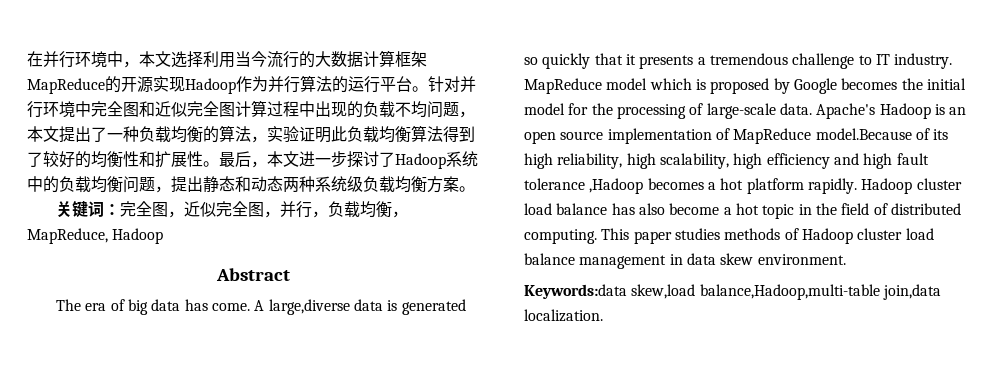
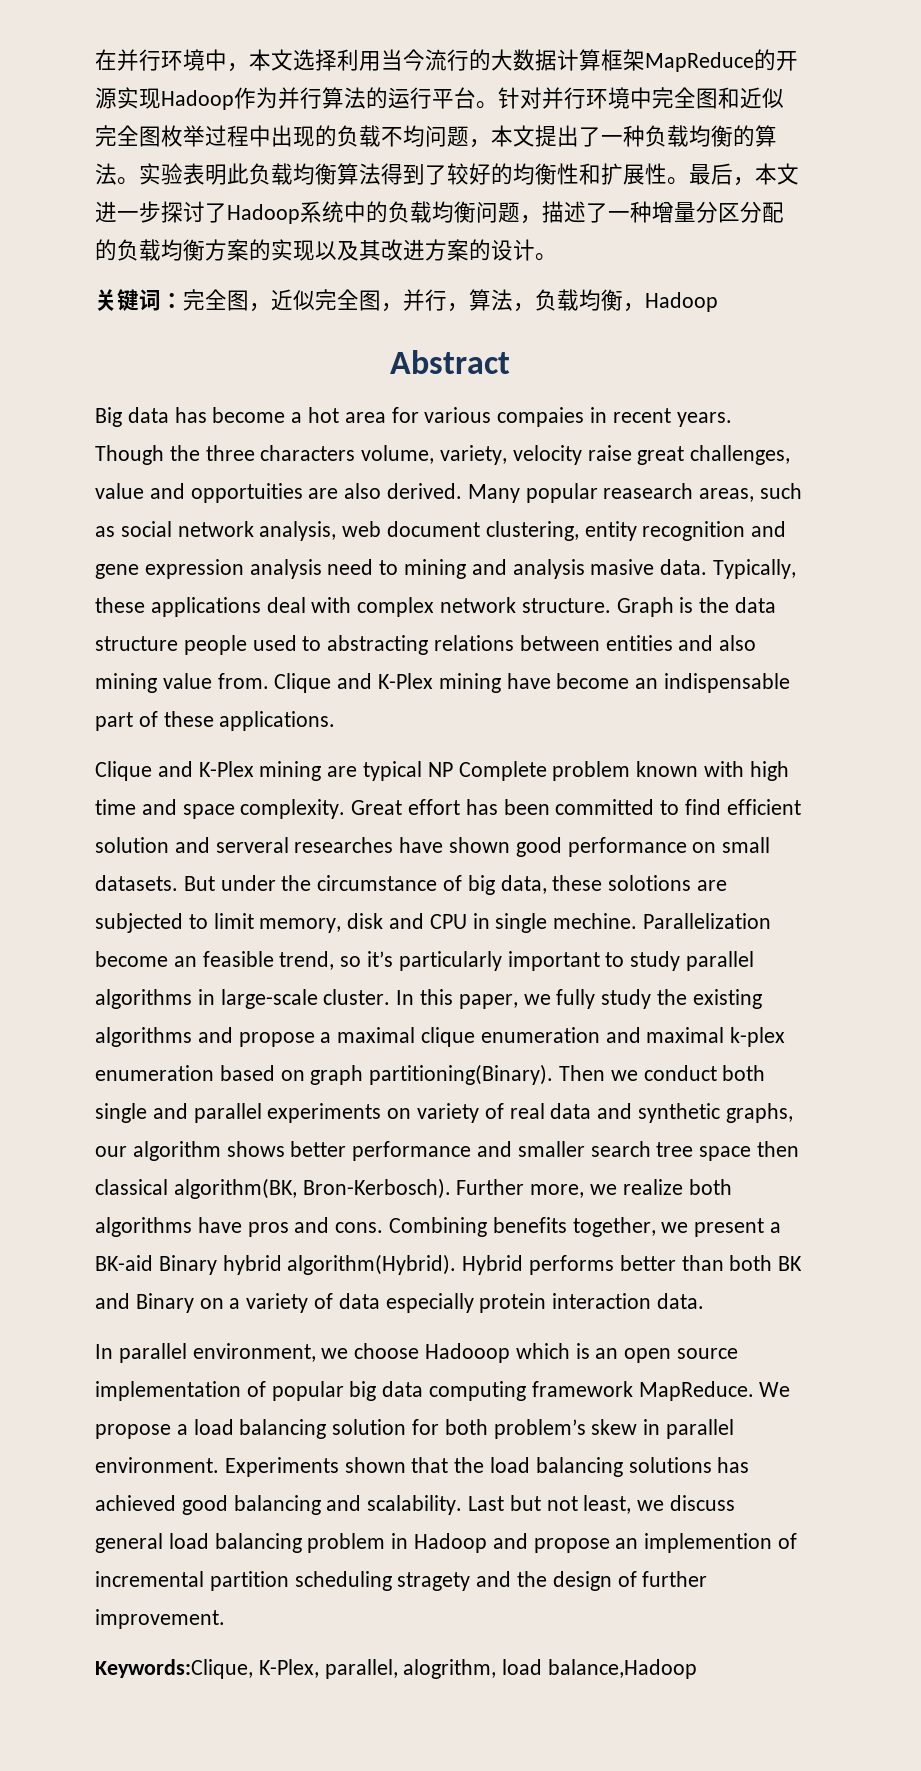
[235,100,267,117] 计算 -> [161,125,205,147] 枚举
[251,126,315,143] ，实验证 -> [117,163,205,185] 。实验表
[171,176,459,193] 提出静态和动态两种系统级负载均衡方案 -> [542,201,784,223] [95,239,535,261] 描述了一种增量分区分配的负载均衡方案的实现以及其改进方案的设计
(328, 214) none -> [469,289,535,312] 算法，
[27,228,108,244] MapReduce, -> (645, 307) none
[55,299,466,315] [524,53,953,69] [524,78,966,94] [524,103,931,119] The era of big data has come. A large,diverse data is generated so quickly that it presents a tremendous challenge to IT industry. MapReduce model which is proposed by Google becomes the initial model for the processing of large-scale data. Apache's Hadoop -> [95,407,732,427] [95,445,791,465] [95,483,803,503] [95,521,787,541] [95,559,797,579] [95,597,777,617] [95,635,757,655] [95,673,791,693] [95,711,336,731] [95,761,789,781] [95,799,801,819] [95,837,771,857] [95,875,728,895] [95,913,772,933] [95,951,755,971] [95,989,762,1009] [95,1027,786,1047] [95,1064,766,1085] [95,1103,793,1123] [95,1141,800,1161] [95,1178,732,1199] [95,1217,782,1237] [95,1254,803,1275] [95,1293,705,1313] [95,1343,570,1363] Big data has become a hot area for various compaies in recent years. Though the three characters volume, variety, velocity raise great challenges, value and opportuities are also derived. Many popular reasearch areas, such as social network analysis, web document clustering, entity recognition and gene expression analysis need to mining and analysis masive data. Typically, these applications deal with complex network structure. Graph is the data structure people used to abstracting relations between entities and also mining value from. Clique and K-Plex mining have become an indispensable part of these applications. // Clique and K-Plex mining are typical NP Complete problem known with high time and space complexity. Great effort has been committed to find efficient solution and serveral researches have shown good performance on small datasets. But under the circumstance of big data, these solotions are subjected to limit memory, disk and CPU in single mechine. Parallelization become an feasible trend, so it’s particularly important to study parallel algorithms in large-scale cluster. In this paper, we fully study the existing algorithms and propose a maximal clique enumeration and maximal k-plex enumeration based on graph partitioning(Binary). Then we conduct both single and parallel experiments on variety of real data and synthetic graphs, our algorithm shows better performance and smaller search tree space then classical algorithm(BK, Bron-Kerbosch). Further more, we realize both algorithms have pros and cons. Combining benefits together, we present a BK-aid Binary hybrid algorithm(Hybrid). Hybrid performs better than both BK and Binary on a variety of data especially protein interaction data. // In parallel environment, we choose Hadooop which
[733,128,949,144] [524,153,929,169] [524,178,962,194] [524,203,961,219] [524,228,934,244] [524,253,846,269] [524,284,941,300] [524,309,603,322] MapReduce model.Because of its high reliability, high scalability, high efficiency and high fault tolerance ,Hadoop becomes a hot platform rapidly. Hadoop cluster load balance has also become a hot topic in the field of distributed computing. This paper studies methods of Hadoop cluster load balance management in data skew environment. // Keywords:data skew,load balance,Hadoop,multi-table join,data localization. -> [271,1381,791,1401] [95,1419,735,1439] [95,1457,750,1477] [95,1495,736,1515] [95,1533,798,1553] [95,1571,708,1591] [95,1609,225,1629] [95,1659,698,1679] popular big data computing framework MapReduce. We propose a load balancing solution for both problem’s skew in parallel environment. Experiments shown that the load balancing solutions has achieved good balancing and scalability. Last but not least, we discuss general load balancing problem in Hadoop and propose an implemention of incremental partition scheduling stragety and the design of further improvement. // Keywords:Clique, K-Plex, parallel, alogrithm, load balance,Hadoop

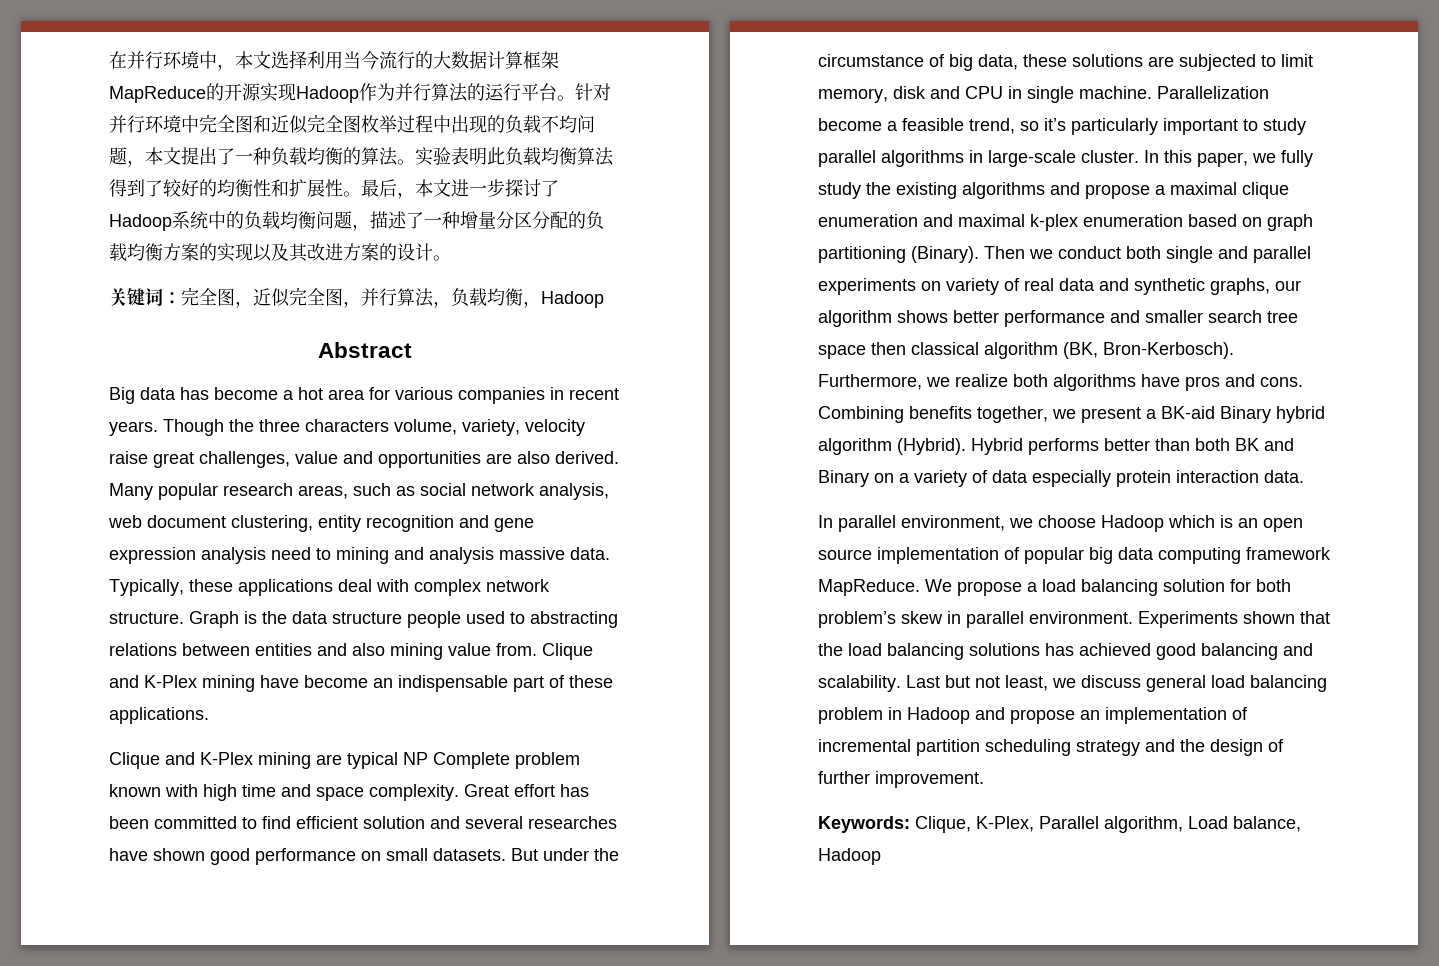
[447,303,469,312] ， -> (397, 297) none
[497,407,585,427] compaies -> [458,387,545,404] companies
[190,483,303,503] opportuities -> [378,451,481,468] opportunities
[603,483,694,499] reasearch -> [223,483,293,496] research
[590,559,655,575] masive -> [499,547,565,560] massive
[215,837,289,853] serveral -> [465,816,523,829] several
[608,875,692,891] solotions -> [1072,54,1143,67] solutions
[553,913,638,929] mechine. -> [1079,86,1152,99] machine.
[173,956,197,967] an -> [887,121,898,131] a
[369,1064,554,1085] partitioning(Binary). -> [818,246,979,263] partitioning (Binary).
[173,1178,585,1199] algorithm(BK, Bron-Kerbosch). Further more, -> [984,342,1234,359] [818,374,922,390] algorithm (BK, Bron-Kerbosch). Furthermore,
[287,1254,457,1275] algorithm(Hybrid). -> [818,438,966,455] algorithm (Hybrid).
[425,1343,511,1363] Hadooop -> [1101,515,1164,532] Hadoop
[644,1533,773,1553] implemention -> [1105,707,1227,724] implementation
[397,1572,471,1591] stragety -> [1076,740,1140,756] strategy
[95,1659,698,1679] Keywords:Clique, K-Plex, parallel, alogrithm, load balance,Hadoop -> [818,816,1301,833] [818,848,881,865] Keywords: Clique, K-Plex, Parallel algorithm, Load balance, Hadoop

